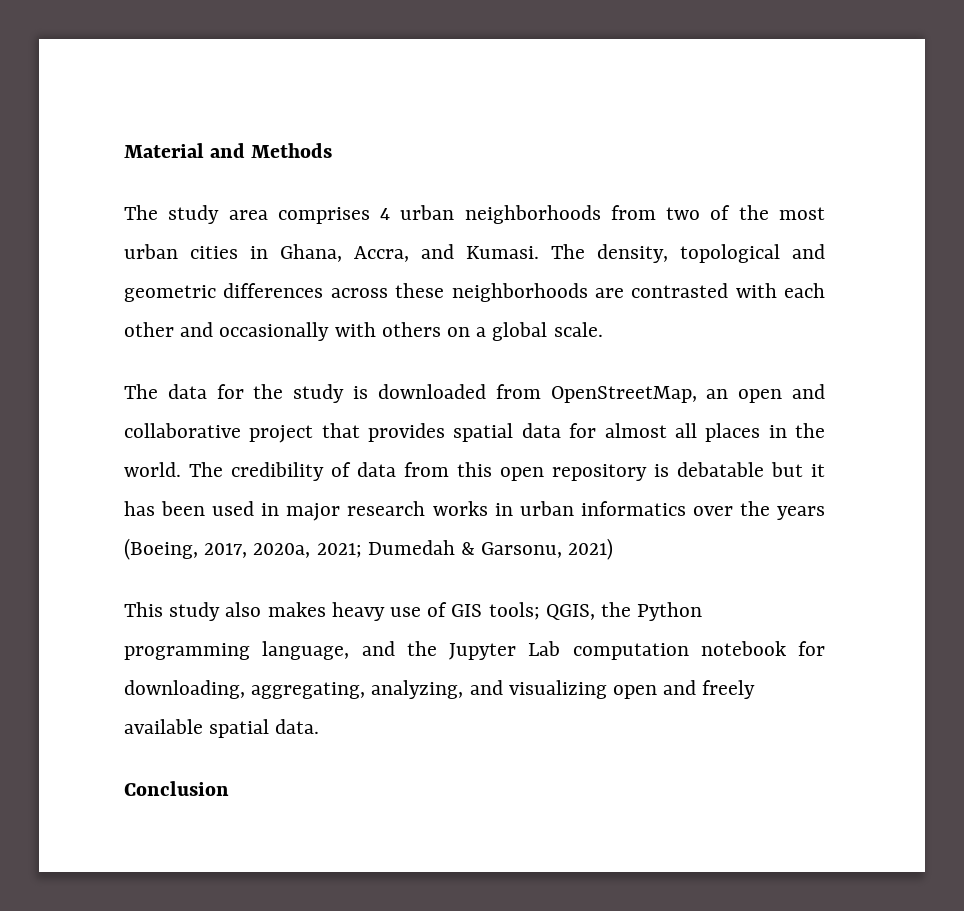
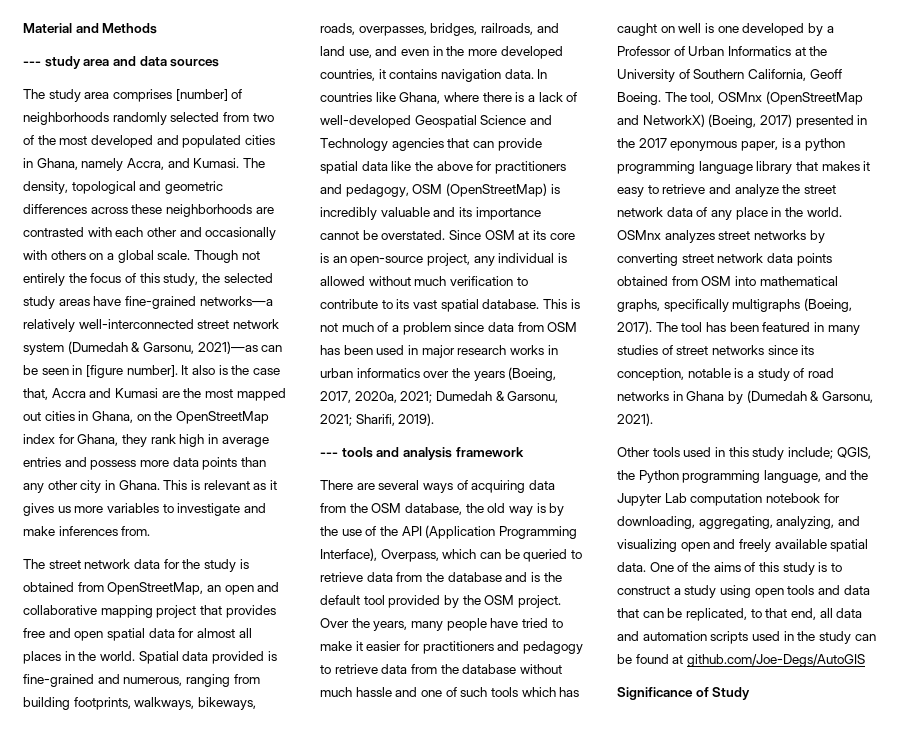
(333, 150) none -> [23,56,220,69] // --- study area and data sources
[380,205,601,224] 4 urban neighborhoods -> [175,89,243,101] [23,112,220,125] [number] of neighborhoods randomly selected
[124,244,342,262] urban cities in Ghana, -> [90,135,275,148] [23,158,124,171] developed and populated cities in Ghana, namely
[124,384,158,399] // The -> [193,250,260,263] [23,273,273,286] [23,296,273,309] [23,319,279,332] [23,341,283,355] [23,365,280,378] [23,388,286,401] [23,411,269,424] [23,434,269,447] [23,457,266,470] [23,480,277,493] [23,503,266,516] [23,526,151,536] [23,559,131,569] Though not entirely the focus of this study, the selected study areas have fine-grained networks—a relatively well-interconnected street network system (Dumedah & Garsonu, 2021)—as can be seen in [figure number]. It also is the case that, Accra and Kumasi are the most mapped out cities in Ghana, on the OpenStreetMap index for Ghana, they rank high in average entries and possess more data points than any other city in Ghana. This is relevant as it gives us more variables to investigate and make inferences from. // The street network
[377,384,486,399] downloaded -> [23,582,74,592] obtained
(241, 430) none -> [100,605,153,618] mapping
(446, 432) none -> [23,628,104,641] free and open
[189,462,825,481] The credibility of data from this open repository is debatable but it -> [138,651,277,664] [23,674,260,687] [23,697,256,710] [320,23,559,36] [320,46,563,59] [320,69,548,82] [320,92,578,104] [320,115,552,128] [320,138,542,151] [320,161,566,174] [320,183,560,197] [320,207,541,220] [320,230,575,240] [320,253,567,266] [320,276,528,286] [320,299,580,312] [320,322,578,335] Spatial data provided is fine-grained and numerous, ranging from building footprints, walkways, bikeways, roads, overpasses, bridges, railroads, and land use, and even in the more developed countries, it contains navigation data. In countries like Ghana, where there is a lack of well-developed Geospatial Science and Technology agencies that can provide spatial data like the above for practitioners and pedagogy, OSM (OpenStreetMap) is incredibly valuable and its importance cannot be overstated. Since OSM at its core is an open-source project, any individual is allowed without much verification to contribute to its vast spatial database. This is not much of a problem since data from OSM
[568,538,614,560] [124,602,540,621] 2021) // This study also makes heavy use of GIS tools; -> [320,413,435,426] [320,447,524,460] [320,480,555,493] [320,503,565,516] [320,525,577,539] [320,548,582,562] [320,572,562,582] [320,595,561,608] [320,618,563,631] [320,641,583,654] [320,664,562,674] [320,687,580,697] [617,23,834,36] [617,46,828,56] [617,69,842,82] [617,91,863,105] [617,114,868,128] [617,138,845,151] [617,161,871,174] [617,184,836,197] [617,207,842,220] [617,230,825,243] [617,253,832,266] [617,276,838,286] [617,298,852,312] [617,321,860,335] [617,345,815,355] [617,368,834,381] [617,390,873,404] [617,413,653,426] [617,447,833,460] 2021; Sharifi, 2019). // --- tools and analysis framework // There are several ways of acquiring data from the OSM database, the old way is by the use of the API (Application Programming Interface), Overpass, which can be queried to retrieve data from the database and is the default tool provided by the OSM project. Over the years, many people have tried to make it easier for practitioners and pedagogy to retrieve data from the database without much hassle and one of such tools which has caught on well is one developed by a Professor of Urban Informatics at the University of Southern California, Geoff Boeing. The tool, OSMnx (OpenStreetMap and NetworkX) (Boeing, 2017) presented in the 2017 eponymous paper, is a python programming language library that makes it easy to retrieve and analyze the street network data of any place in the world. OSMnx analyzes street networks by converting street network data points obtained from OSM into mathematical graphs, specifically multigraphs (Boeing, 2017). The tool has been featured in many studies of street networks since its conception, notable is a study of road networks in Ghana by (Dumedah & Garsonu, 2021). // Other tools used in this study include;
[124,781,229,796] // Conclusion -> [649,562,842,575] [617,585,870,598] [617,608,863,621] [617,631,876,644] [617,654,865,667] [617,687,751,700] One of the aims of this study is to construct a study using open tools and data that can be replicated, to that end, all data and automation scripts used in the study can be found at github.com/Joe-Degs/AutoGIS // Significance of Study

